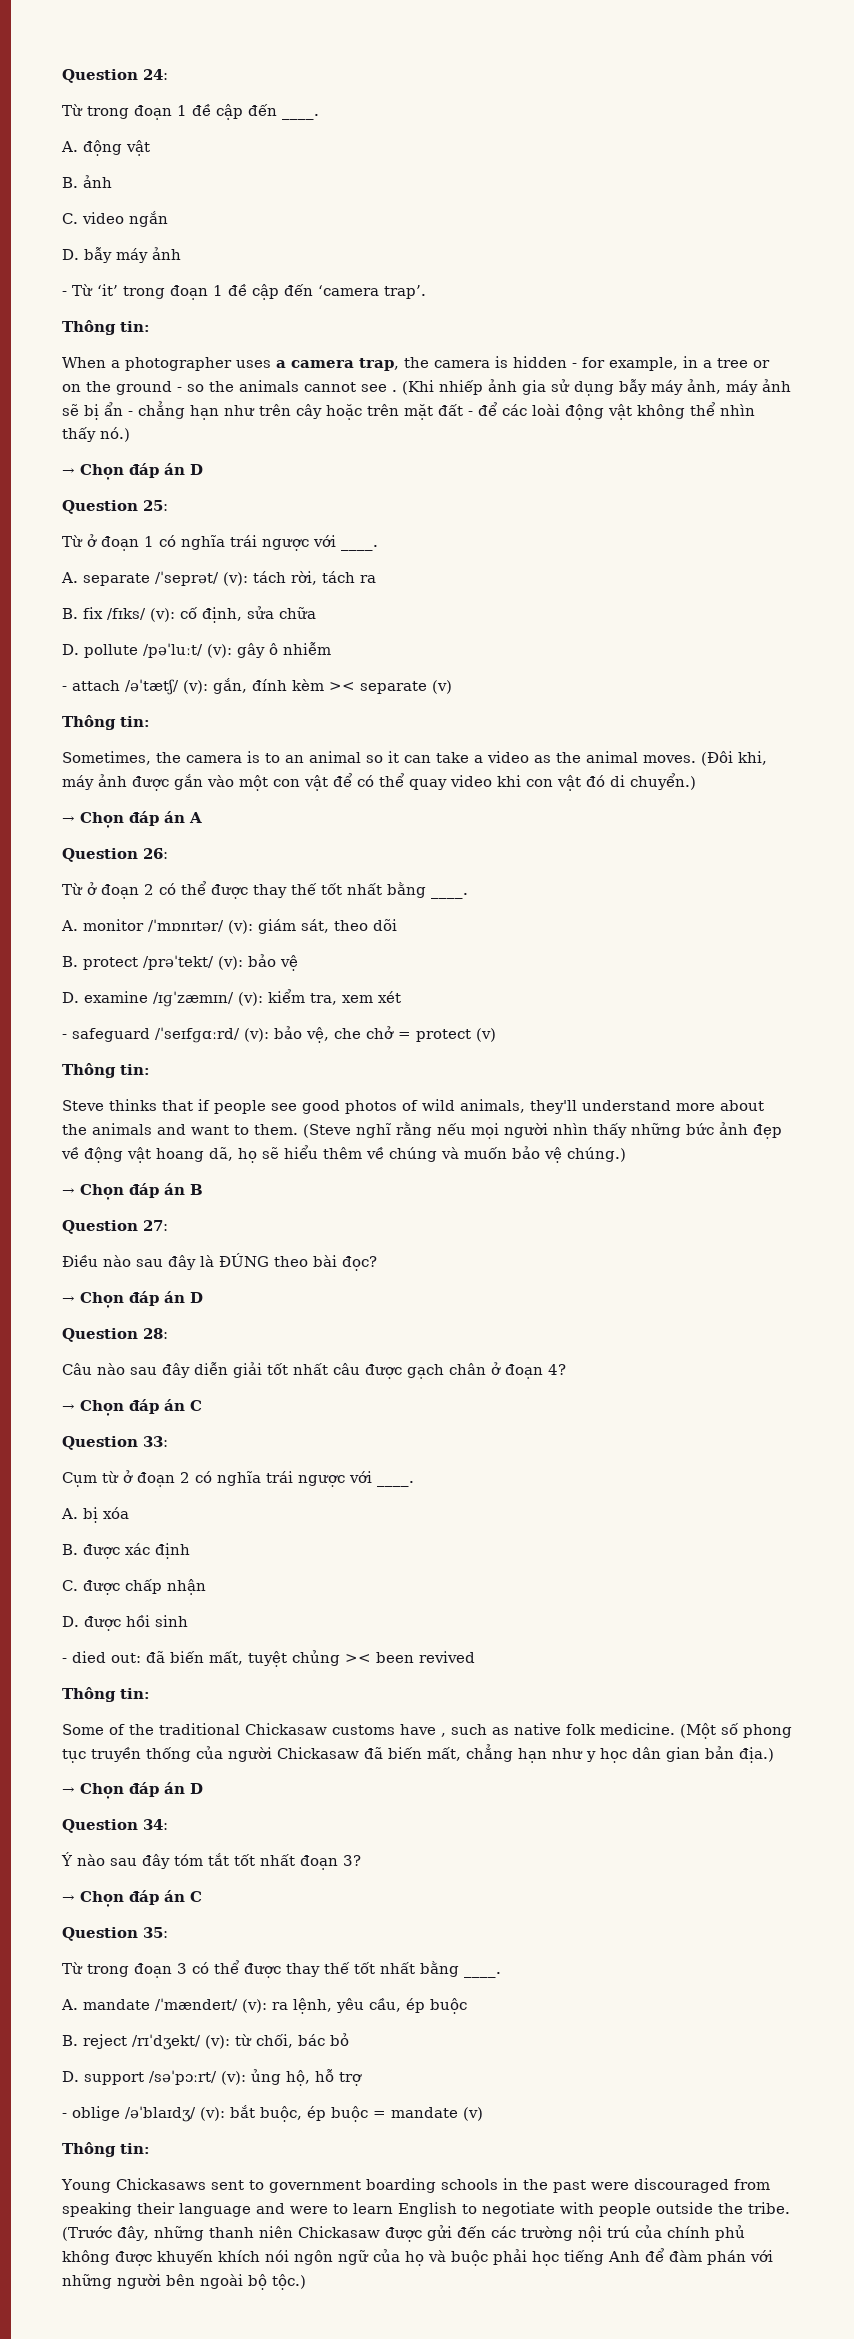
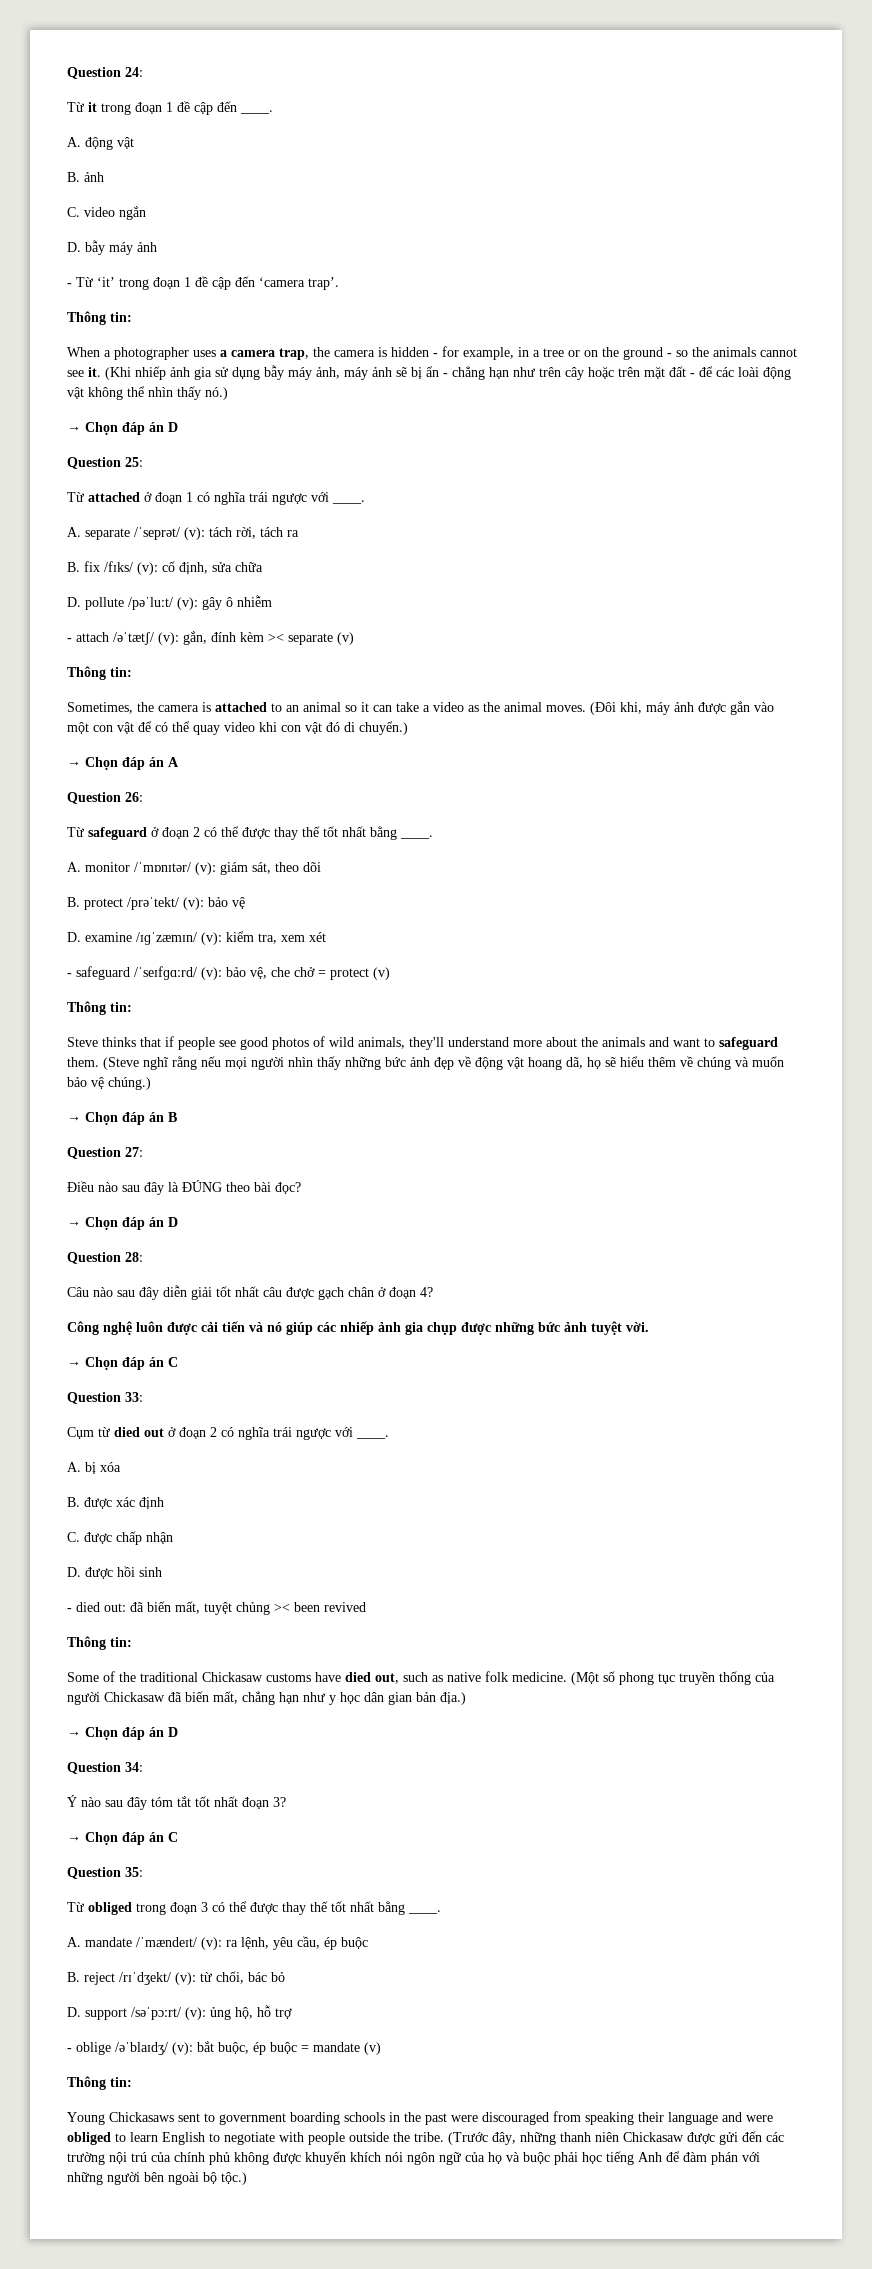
(83, 110) none -> [88,102,97,112] it
[392,390,397,392] . -> [88,367,101,377] it.
(83, 541) none -> [88,492,140,502] attached
(260, 757) none -> [215,702,267,712] attached
(83, 889) none -> [88,827,147,840] safeguard
(249, 1130) none -> [719,1037,778,1050] safeguard
(566, 1369) none -> [67,1321,649,1335] // Công nghệ luôn được cải tiến và nó giúp các nhiếp ảnh gia chụp được những bức ảnh tuyệt vời.
(119, 1477) none -> [114,1427,164,1437] died out
[441,1733,446,1737] , -> [345,1672,399,1684] died out,
(83, 1968) none -> [88,1902,132,1915] obliged
(328, 2210) none -> [67,2132,111,2145] obliged

